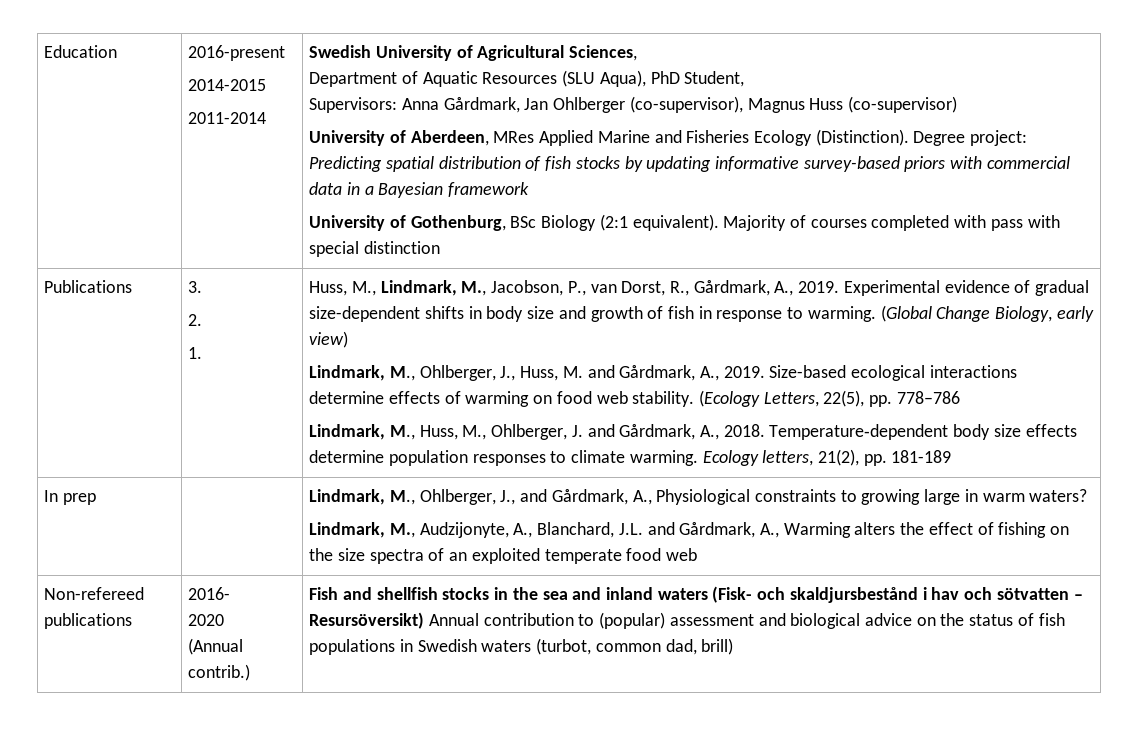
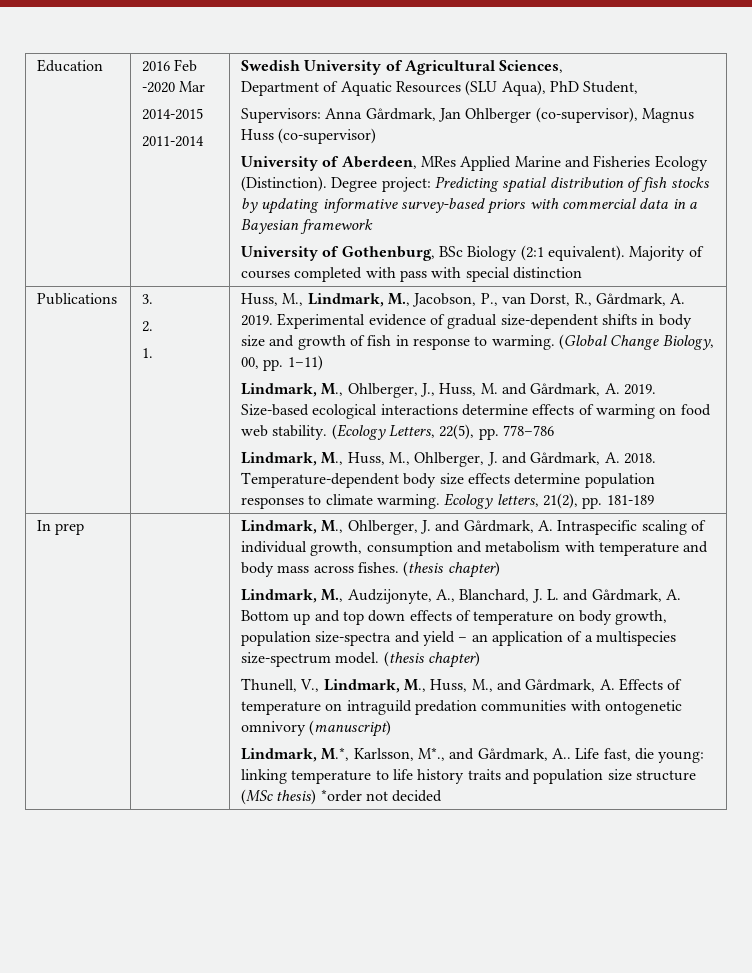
[188,45,286,61] 2016-present -> [142,59,198,72] [142,81,206,93] 2016 Feb -2020 Mar
[774,281,794,296] A., -> [670,293,686,304] A.
[1056,306,1094,322] [309,331,349,348] early view) -> [241,355,323,371] 00, pp. 1–11)
[700,366,720,381] A., -> [604,383,620,394] A.
[700,425,720,440] A., -> [604,452,620,463] A.
[500,489,1088,505] J., and Gårdmark, A., Physiological constraints to growing large in warm waters? -> [420,520,706,535] [241,541,709,556] [241,561,500,578] J. and Gårdmark, A. Intraspecific scaling of individual growth, consumption and metabolism with temperature and body mass across fishes. (thesis chapter)
[618,522,1070,538] [309,548,698,564] [44,587,145,600] [44,613,133,629] [188,587,231,600] [188,614,225,626] [188,638,244,655] [188,664,251,681] [309,586,1083,603] [309,612,1065,629] [309,638,734,655] J.L. and Gårdmark, A., Warming alters the effect of fishing on the size spectra of an exploited temperate food web // Non-refereed publications | 2016- // 2020 // (Annual contrib.) | Fish and shellfish stocks in the sea and inland waters (Fisk- och skaldjursbestånd i hav och sötvatten – Resursöversikt) Annual contribution to (popular) assessment and biological advice on the status of fish populations in Swedish waters (turbot, common dad, brill) -> [531,589,681,603] [241,610,668,625] [241,631,676,646] [241,651,481,668] [241,678,683,693] [241,700,682,715] [241,720,392,737] [241,747,705,763] [241,769,696,784] [241,789,443,805] J. L. and Gårdmark, A. Bottom up and top down effects of temperature on body growth, population size-spectra and yield – an application of a multispecies size-spectrum model. (thesis chapter) // Thunell, V., Lindmark, M., Huss, M., and Gårdmark, A. Effects of temperature on intraguild predation communities with ontogenetic omnivory (manuscript) // Lindmark, M.*, Karlsson, M*., and Gårdmark, A.. Life fast, die young: linking temperature to life history traits and population size structure (MSc thesis) *order not decided

